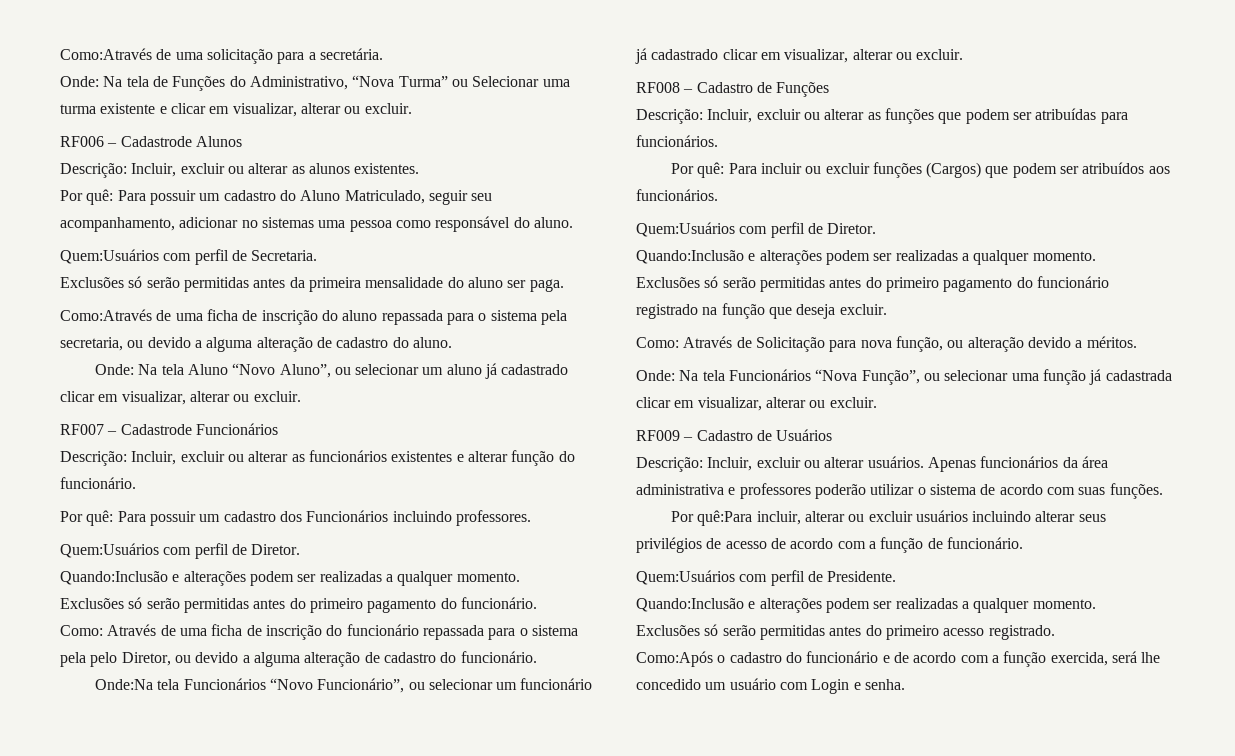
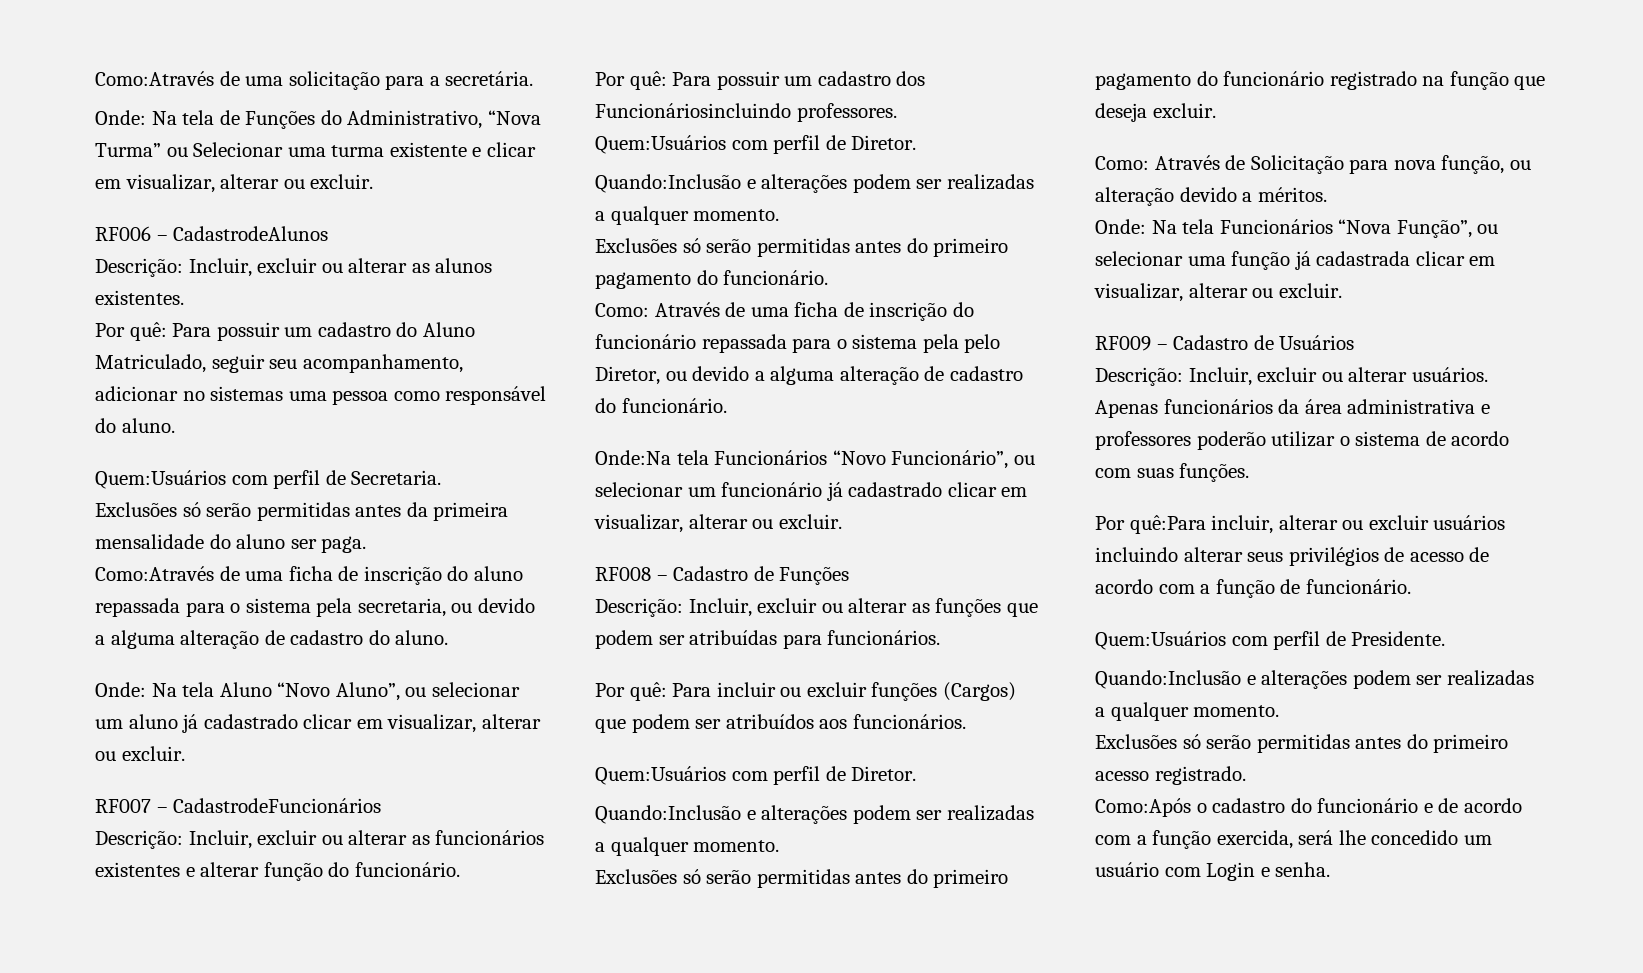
[120,136,242,147] Cadastrode Alunos -> [173,226,329,241] CadastrodeAlunos
[120,423,278,435] Cadastrode Funcionários -> [173,798,382,813] CadastrodeFuncionários
[306,510,452,522] Funcionários incluindo -> [595,103,791,118] Funcionáriosincluindo

